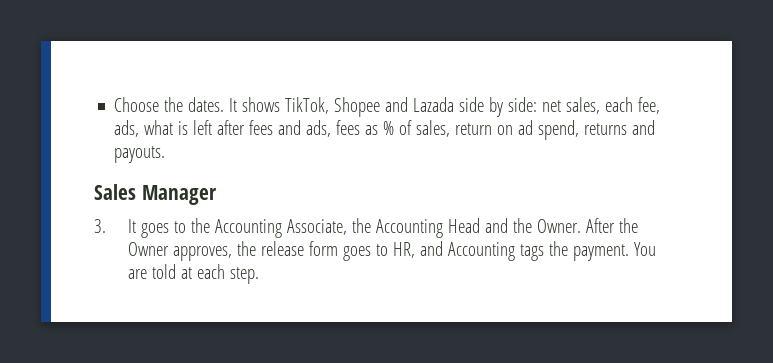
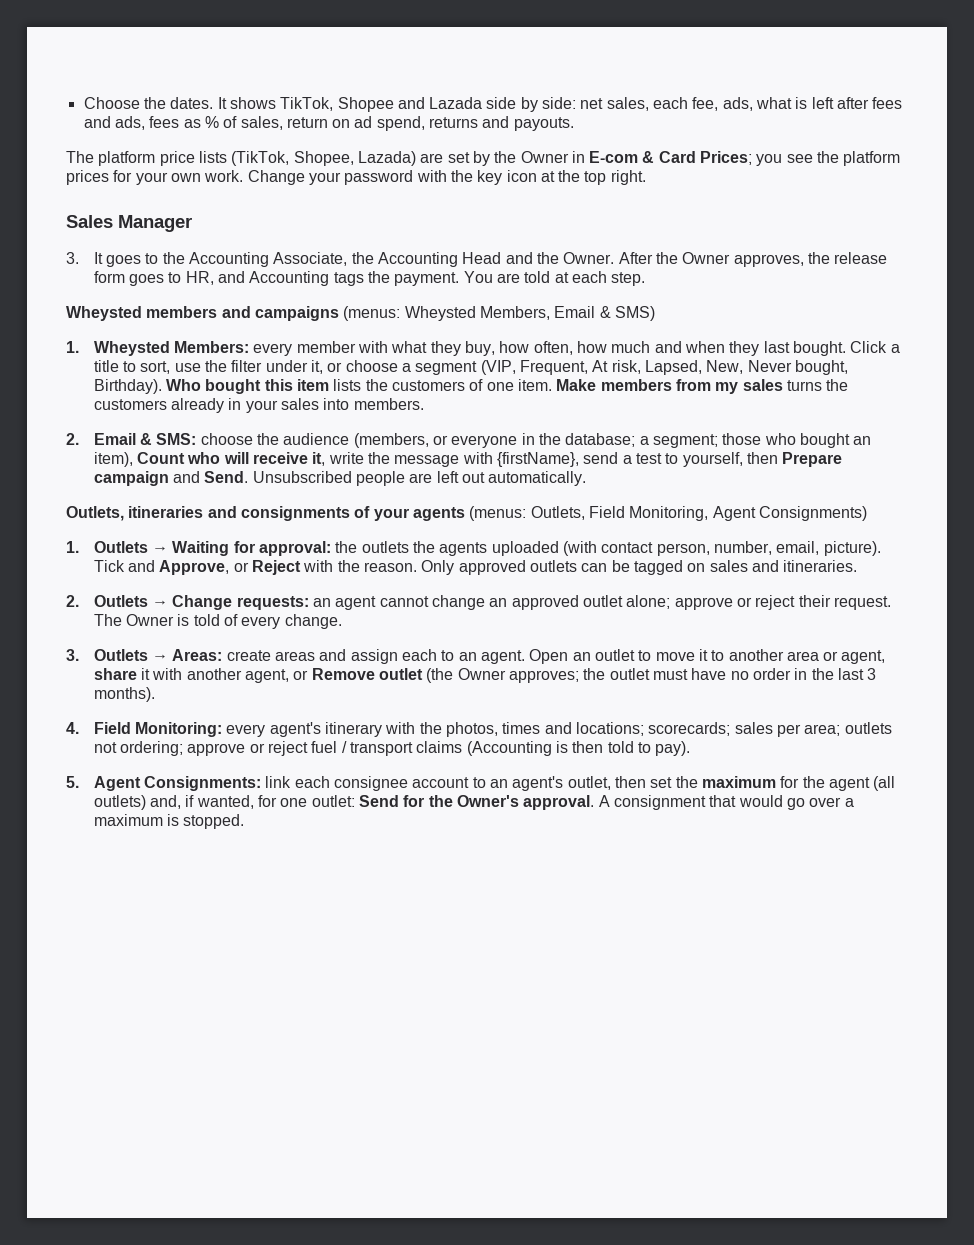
(166, 154) none -> [66,151,901,166] [66,170,646,185] // The platform price lists (TikTok, Shopee, Lazada) are set by the Owner in E-com & Card Prices; you see the platform prices for your own work. Change your password with the key icon at the top right.
(259, 275) none -> [66,306,655,321] [66,341,900,356] [93,360,848,375] [93,379,849,394] [93,398,424,413] [66,433,872,448] [93,452,843,467] [93,471,587,486] [66,506,867,521] [66,541,881,556] [93,560,858,575] [66,595,891,610] [93,614,342,629] [66,649,886,664] [93,668,877,683] [93,687,155,702] [66,722,892,737] [93,741,691,756] [66,776,896,791] [93,795,854,810] [93,814,245,829] // Wheysted members and campaigns (menus: Wheysted Members, Email & SMS) // 1. Wheysted Members: every member with what they buy, how often, how much and when they last bought. Click a title to sort, use the filter under it, or choose a segment (VIP, Frequent, At risk, Lapsed, New, Never bought, Birthday). Who bought this item lists the customers of one item. Make members from my sales turns the customers already in your sales into members. // 2. Email & SMS: choose the audience (members, or everyone in the database; a segment; those who bought an item), Count who will receive it, write the message with {firstName}, send a test to yourself, then Prepare campaign and Send. Unsubscribed people are left out automatically. // Outlets, itineraries and consignments of your agents (menus: Outlets, Field Monitoring, Agent Consignments) // 1. Outlets → Waiting for approval: the outlets the agents uploaded (with contact person, number, email, picture). Tick and Approve, or Reject with the reason. Only approved outlets can be tagged on sales and itineraries. // 2. Outlets → Change requests: an agent cannot change an approved outlet alone; approve or reject their request. The Owner is told of every change. // 3. Outlets → Areas: create areas and assign each to an agent. Open an outlet to move it to another area or agent, share it with another agent, or Remove outlet (the Owner approves; the outlet must have no order in the last 3 months). // 4. Field Monitoring: every agent's itinerary with the photos, times and locations; scorecards; sales per area; outlets not ordering; approve or reject fuel / transport claims (Accounting is then told to pay). // 5. Agent Consignments: link each consignee account to an agent's outlet, then set the maximum for the agent (all outlets) and, if wanted, for one outlet: Send for the Owner's approval. A consignment that would go over a maximum is stopped.

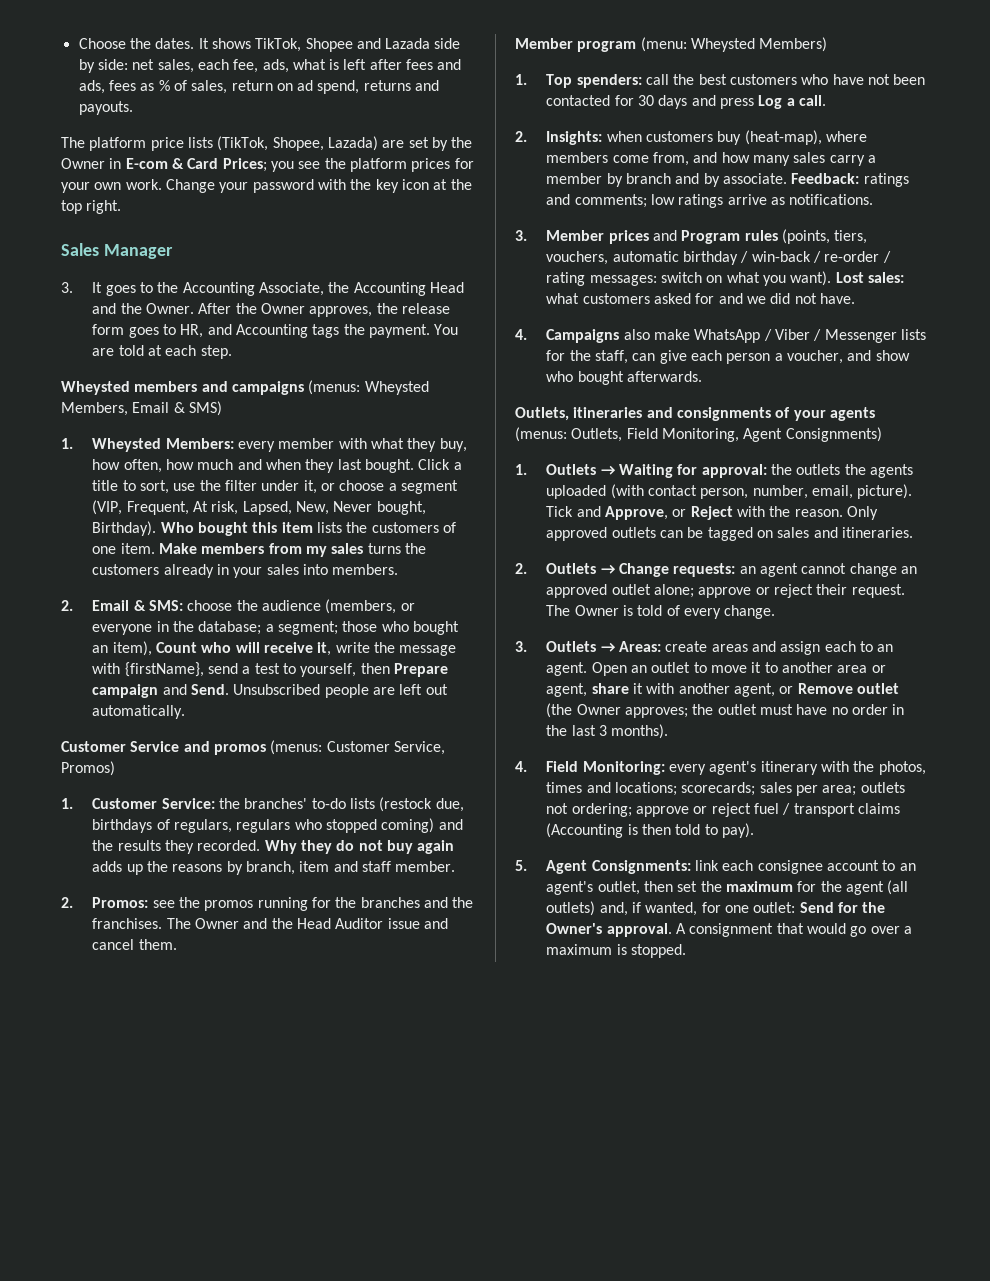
(587, 478) none -> [61,740,445,755] [61,761,115,776] [61,797,464,812] [92,818,463,833] [92,840,455,854] [92,861,456,875] [61,897,474,911] [92,918,449,929] [92,939,177,950] [515,37,828,52] [515,74,926,88] [546,95,827,109] [515,130,868,145] [546,152,877,166] [546,173,909,187] [546,194,874,208] [515,229,868,244] [546,251,891,265] [546,271,905,286] [546,293,856,304] [515,329,927,343] [546,350,910,364] [546,371,703,385] // Customer Service and promos (menus: Customer Service, Promos) // 1. Customer Service: the branches' to-do lists (restock due, birthdays of regulars, regulars who stopped coming) and the results they recorded. Why they do not buy again adds up the reasons by branch, item and staff member. // 2. Promos: see the promos running for the branches and the franchises. The Owner and the Head Auditor issue and cancel them. // Member program (menu: Wheysted Members) // 1. Top spenders: call the best customers who have not been contacted for 30 days and press Log a call. // 2. Insights: when customers buy (heat-map), where members come from, and how many sales carry a member by branch and by associate. Feedback: ratings and comments; low ratings arrive as notifications. // 3. Member prices and Program rules (points, tiers, vouchers, automatic birthday / win-back / re-order / rating messages: switch on what you want). Lost sales: what customers asked for and we did not have. // 4. Campaigns also make WhatsApp / Viber / Messenger lists for the staff, can give each person a voucher, and show who bought afterwards.

